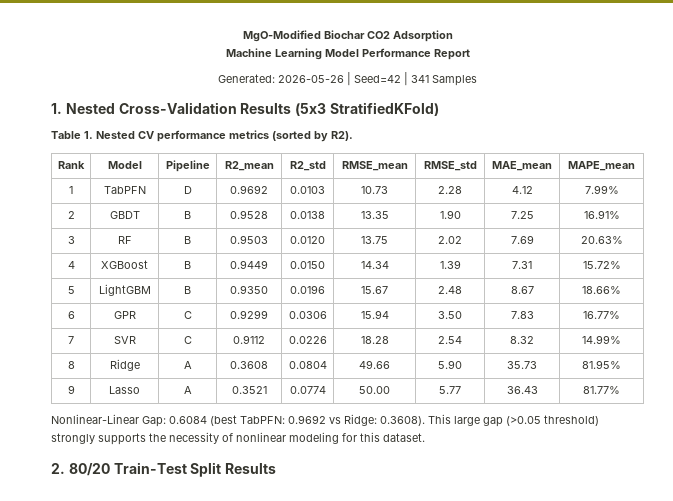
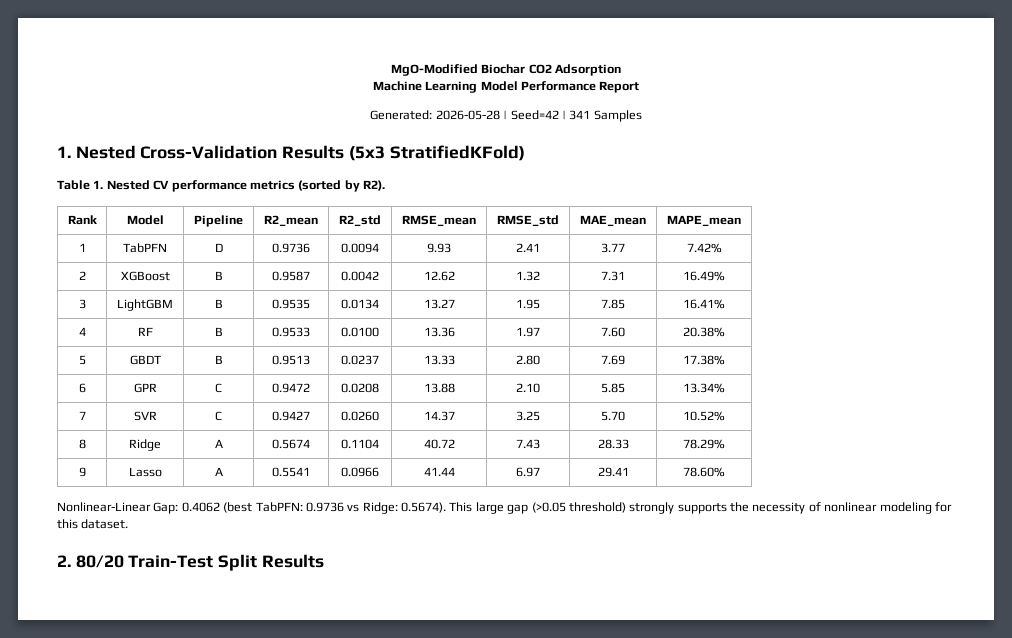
[278,75,344,83] 2026-05-26 -> [435,110,500,120] 2026-05-28
[230,185,268,194] [290,186,325,194] [361,186,388,194] [438,186,462,194] [511,186,533,194] [584,185,619,194] [67,211,75,219] [109,211,140,219] [184,211,191,219] [230,210,268,219] [290,211,325,219] [360,211,389,219] [439,210,461,219] [510,211,534,219] [583,210,620,219] [67,236,75,244] [117,236,132,244] [184,236,191,244] [230,235,268,244] [290,236,325,244] [361,236,388,244] [438,236,462,244] [510,235,534,244] [580,236,623,244] [67,261,75,269] [101,260,148,269] [184,261,191,269] [230,260,268,269] [290,261,325,269] [360,261,389,269] [439,260,461,269] [512,261,532,269] [582,261,621,269] [67,286,75,294] [98,284,151,296] [184,286,191,294] [230,285,268,294] [290,285,325,294] [361,286,388,294] [438,286,462,294] [510,286,534,294] [582,286,621,294] [67,311,75,319] [113,311,136,319] [183,311,192,319] [230,310,268,319] [288,311,327,319] [360,310,389,319] [438,311,462,319] [510,311,534,319] [583,311,620,319] [68,336,74,344] [113,336,136,344] [183,336,192,344] [233,335,265,344] [288,336,327,344] [360,336,389,344] [438,336,462,344] [510,336,534,344] [582,335,621,344] [67,361,75,369] [109,359,140,371] [183,361,192,369] [230,361,268,369] [288,361,327,369] [359,360,390,369] [438,360,462,369] [507,361,537,369] [582,360,621,369] [67,385,75,394] [109,386,140,394] [183,386,192,394] [231,386,267,394] [289,386,326,394] [359,386,390,394] [439,386,461,394] [506,386,538,394] [583,386,620,394] 0.9692 | 0.0103 | 10.73 | 2.28 | 4.12 | 7.99% // 2 | GBDT | B | 0.9528 | 0.0138 | 13.35 | 1.90 | 7.25 | 16.91% // 3 | RF | B | 0.9503 | 0.0120 | 13.75 | 2.02 | 7.69 | 20.63% // 4 | XGBoost | B | 0.9449 | 0.0150 | 14.34 | 1.39 | 7.31 | 15.72% // 5 | LightGBM | B | 0.9350 | 0.0196 | 15.67 | 2.48 | 8.67 | 18.66% // 6 | GPR | C | 0.9299 | 0.0306 | 15.94 | 3.50 | 7.83 | 16.77% // 7 | SVR | C | 0.9112 | 0.0226 | 18.28 | 2.54 | 8.32 | 14.99% // 8 | Ridge | A | 0.3608 | 0.0804 | 49.66 | 5.90 | 35.73 | 81.95% // 9 | Lasso | A | 0.3521 | 0.0774 | 50.00 | 5.77 | 36.43 | 81.77% -> [272,243,310,253] [341,243,379,253] [427,243,451,253] [516,243,540,252] [601,243,625,253] [686,243,722,253] [78,271,86,280] [120,271,170,281] [214,271,223,280] [272,271,310,281] [341,271,379,281] [423,271,455,281] [516,271,540,281] [601,271,625,281] [683,271,725,281] [78,299,86,309] [117,299,173,311] [214,299,223,308] [272,299,310,309] [341,299,379,309] [423,299,455,309] [516,299,540,309] [601,299,625,309] [683,299,725,309] [78,327,86,336] [137,327,153,336] [214,327,223,336] [272,327,310,337] [341,327,379,337] [423,327,455,337] [516,327,540,337] [601,327,625,337] [683,327,725,337] [78,355,86,365] [129,355,161,365] [214,355,223,364] [272,355,310,365] [341,355,379,365] [423,355,455,365] [516,355,540,365] [601,355,625,365] [683,355,725,365] [78,383,86,393] [133,383,157,393] [215,383,222,393] [272,383,310,393] [341,383,379,393] [423,383,455,393] [516,383,540,393] [601,383,625,393] [683,383,725,393] [78,411,86,420] [133,411,157,421] [215,411,222,421] [272,411,310,421] [341,411,379,421] [423,411,455,421] [516,411,540,421] [601,411,625,421] [683,411,725,421] [78,439,86,449] [129,439,161,451] [214,439,223,448] [272,439,310,449] [341,439,379,449] [423,439,455,449] [516,439,540,449] [597,439,629,449] [683,439,725,449] [78,467,86,477] [128,467,162,477] [214,467,223,476] [272,467,310,477] [341,467,379,477] [423,467,455,476] [516,467,540,477] [597,467,629,477] [683,467,725,477] 0.9736 | 0.0094 | 9.93 | 2.41 | 3.77 | 7.42% // 2 | XGBoost | B | 0.9587 | 0.0042 | 12.62 | 1.32 | 7.31 | 16.49% // 3 | LightGBM | B | 0.9535 | 0.0134 | 13.27 | 1.95 | 7.85 | 16.41% // 4 | RF | B | 0.9533 | 0.0100 | 13.36 | 1.97 | 7.60 | 20.38% // 5 | GBDT | B | 0.9513 | 0.0237 | 13.33 | 2.80 | 7.69 | 17.38% // 6 | GPR | C | 0.9472 | 0.0208 | 13.88 | 2.10 | 5.85 | 13.34% // 7 | SVR | C | 0.9427 | 0.0260 | 14.37 | 3.25 | 5.70 | 10.52% // 8 | Ridge | A | 0.5674 | 0.1104 | 40.72 | 7.43 | 28.33 | 78.29% // 9 | Lasso | A | 0.5541 | 0.0966 | 41.44 | 6.97 | 29.41 | 78.60%
[169,416,207,424] 0.6084 -> [181,502,220,512] 0.4062
[288,415,326,424] 0.9692 -> [305,502,344,512] 0.9736
[380,416,425,426] 0.3608). -> [401,502,446,513] 0.5674).

